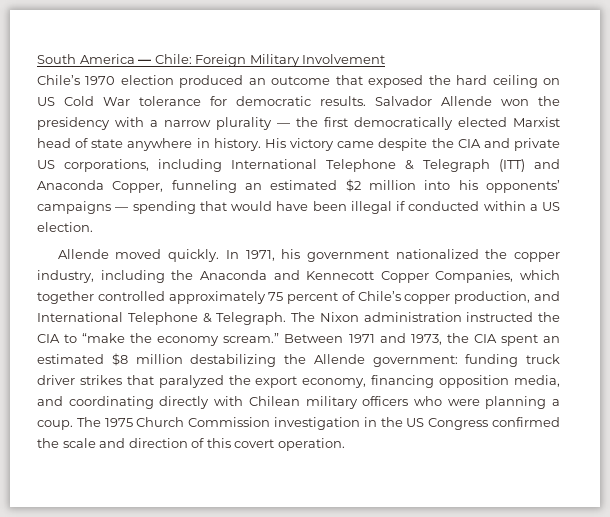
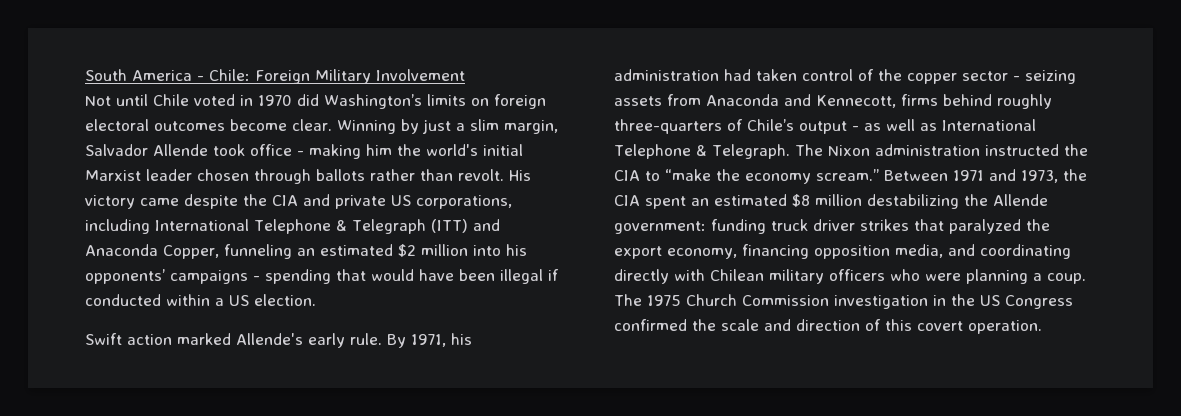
[138,59,152,64] — -> [197,76,204,81] -
[37,75,560,88] [37,96,560,106] [37,117,560,130] [37,138,261,151] Chile’s 1970 election produced an outcome that exposed the hard ceiling on US Cold War tolerance for democratic results. Salvador Allende won the presidency with a narrow plurality — the first democratically elected Marxist head of state anywhere in history. -> [85,94,546,109] [85,119,558,134] [85,144,523,159] [85,169,504,184] Not until Chile voted in 1970 did Washington’s limits on foreign electoral outcomes become clear. Winning by just a slim margin, Salvador Allende took office - making him the world's initial Marxist leader chosen through ballots rather than revolt.
[115,207,129,211] — -> [253,276,260,281] -
[57,249,560,262] [37,270,560,283] [37,291,560,304] Allende moved quickly. In 1971, his government nationalized the copper industry, including the Anaconda and Kennecott Copper Companies, which together controlled approximately 75 percent of Chile’s copper production, and -> [85,333,472,348] [614,69,1076,84] [614,94,1052,109] [614,119,937,134] Swift action marked Allende's early rule. By 1971, his administration had taken control of the copper sector - seizing assets from Anaconda and Kennecott, firms behind roughly three-quarters of Chile’s output - as well as

